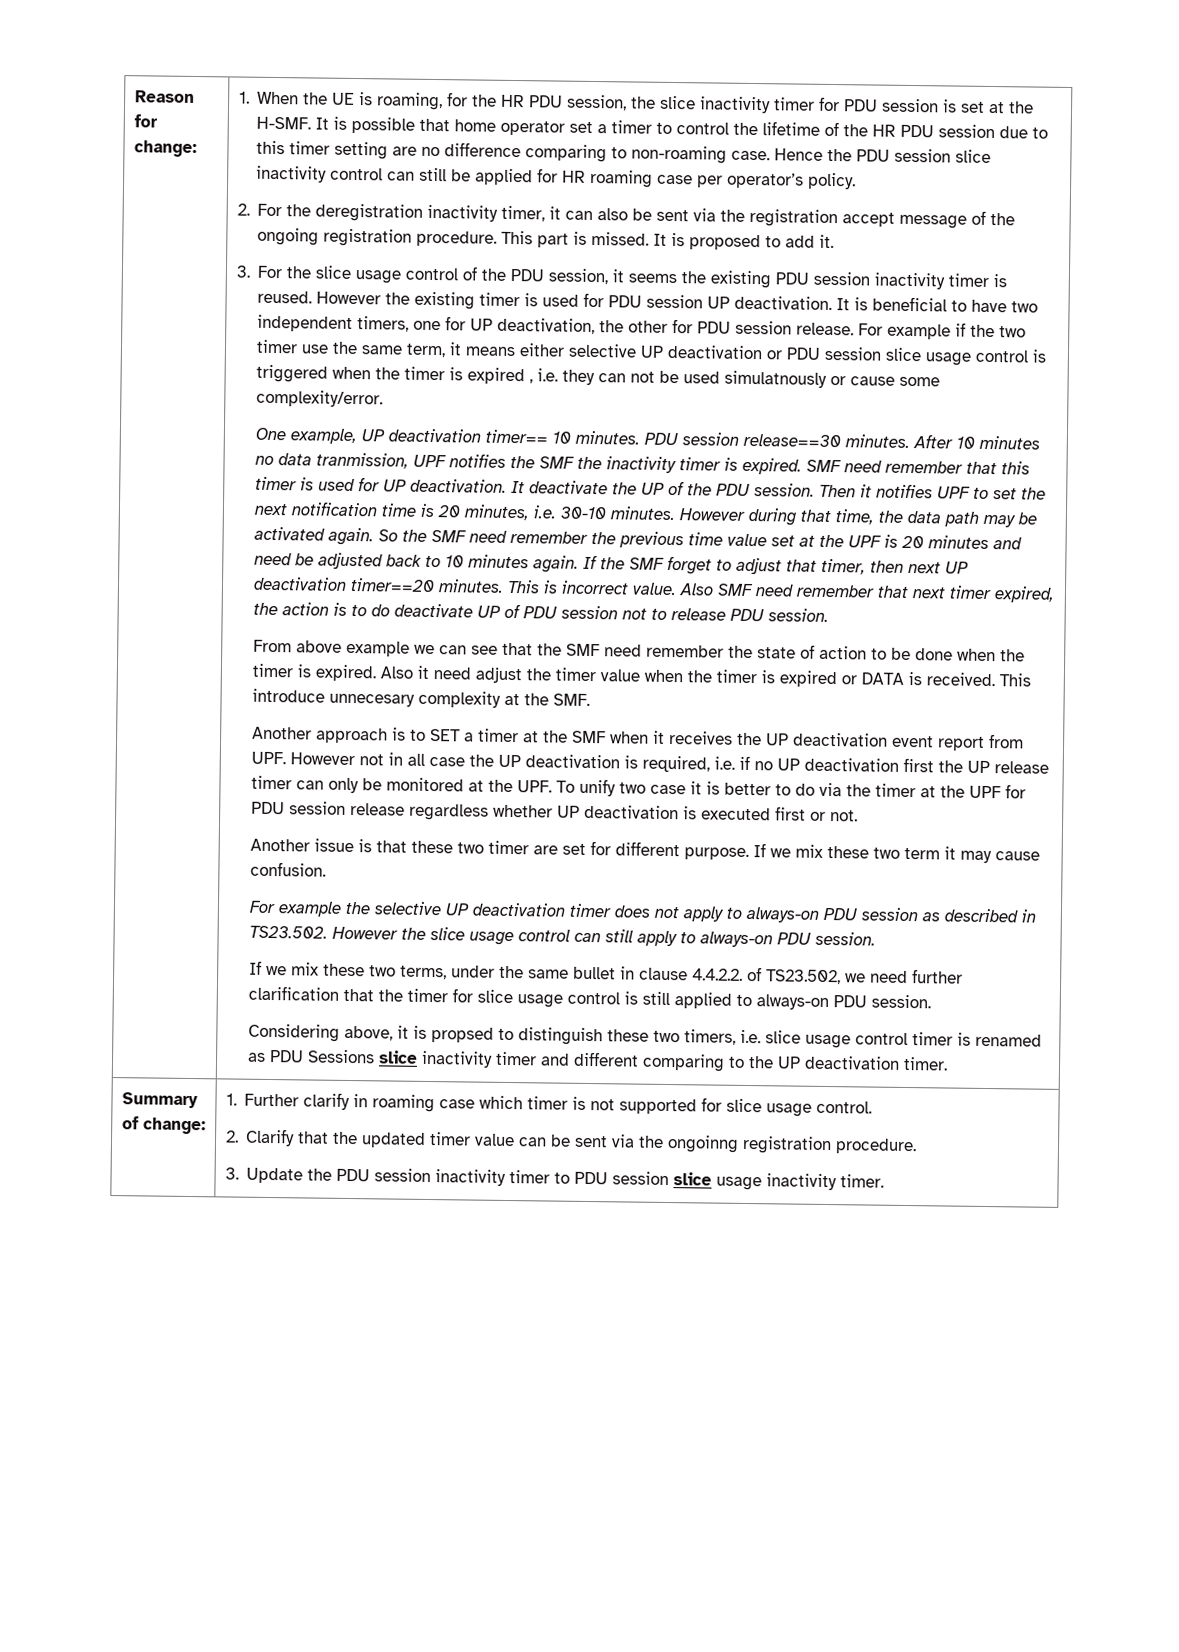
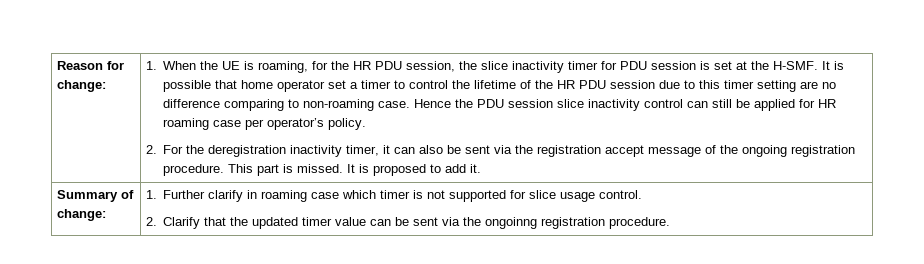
[235,265,1008,290] [257,290,1039,313] [257,314,1027,340] [256,339,1048,366] [256,364,941,388] [256,389,384,408] [254,427,1040,450] [254,452,1030,475] [254,476,1046,500] [253,501,1037,528] [253,526,1022,550] [253,552,969,575] [252,576,1055,603] [252,602,829,622] [252,639,1025,662] [251,663,1031,688] [251,688,590,708] [251,726,1024,751] [250,751,1049,774] [250,775,1026,799] [250,801,858,822] [249,838,1040,864] [249,861,326,877] [248,900,1036,923] [248,925,876,948] [248,960,963,985] [247,985,931,1011] [247,1023,1042,1049] [247,1049,948,1072] // 3. For the slice usage control of the PDU session, it seems the existing PDU session inactivity timer is reused. However the existing timer is used for PDU session UP deactivation. It is beneficial to have two independent timers, one for UP deactivation, the other for PDU session release. For example if the two timer use the same term, it means either selective UP deactivation or PDU session slice usage control is triggered when the timer is expired , i.e. they can not be used simulatnously or cause some complexity/error. // One example, UP deactivation timer== 10 minutes. PDU session release==30 minutes. After 10 minutes no data tranmission, UPF notifies the SMF the inactivity timer is expired. SMF need remember that this timer is used for UP deactivation. It deactivate the UP of the PDU session. Then it notifies UPF to set the next notification time is 20 minutes, i.e. 30-10 minutes. However during that time, the data path may be activated again. So the SMF need remember the previous time value set at the UPF is 20 minutes and need be adjusted back to 10 minutes again. If the SMF forget to adjust that timer, then next UP deactivation timer==20 minutes. This is incorrect value. Also SMF need remember that next timer expired, the action is to do deactivate UP of PDU session not to release PDU session. // From above example we can see that the SMF need remember the state of action to be done when the timer is expired. Also it need adjust the timer value when the timer is expired or DATA is received. This introduce unnecesary complexity at the SMF. // Another approach is to SET a timer at the SMF when it receives the UP deactivation event report from UPF. However not in all case the UP deactivation is required, i.e. if no UP deactivation first the UP release timer can only be monitored at the UPF. To unify two case it is better to do via the timer at the UPF for PDU session release regardless whether UP deactivation is executed first or not. // Another issue is that these two timer are set for different purpose. If we mix these two term it may cause confusion. // For example the selective UP deactivation timer does not apply to always-on PDU session as described in TS23.502. However the slice usage control can still apply to always-on PDU session. // If we mix these two terms, under the same bullet in clause 4.4.2.2. of TS23.502, we need further clarification that the timer for slice usage control is still applied to always-on PDU session. // Considering above, it is propsed to distinguish these two timers, i.e. slice usage control timer is renamed as PDU Sessions slice inactivity timer and different comparing to the UP deactivation timer. -> (482, 168) none
[224,1167,885,1191] // 3. Update the PDU session inactivity timer to PDU session slice usage inactivity timer. -> (671, 223) none

